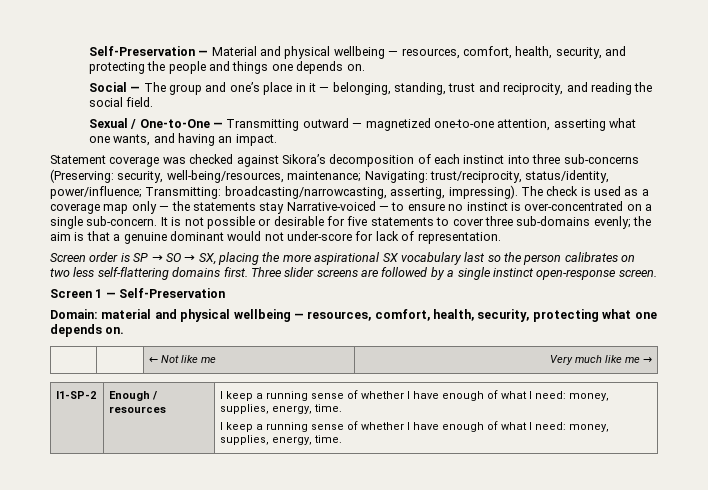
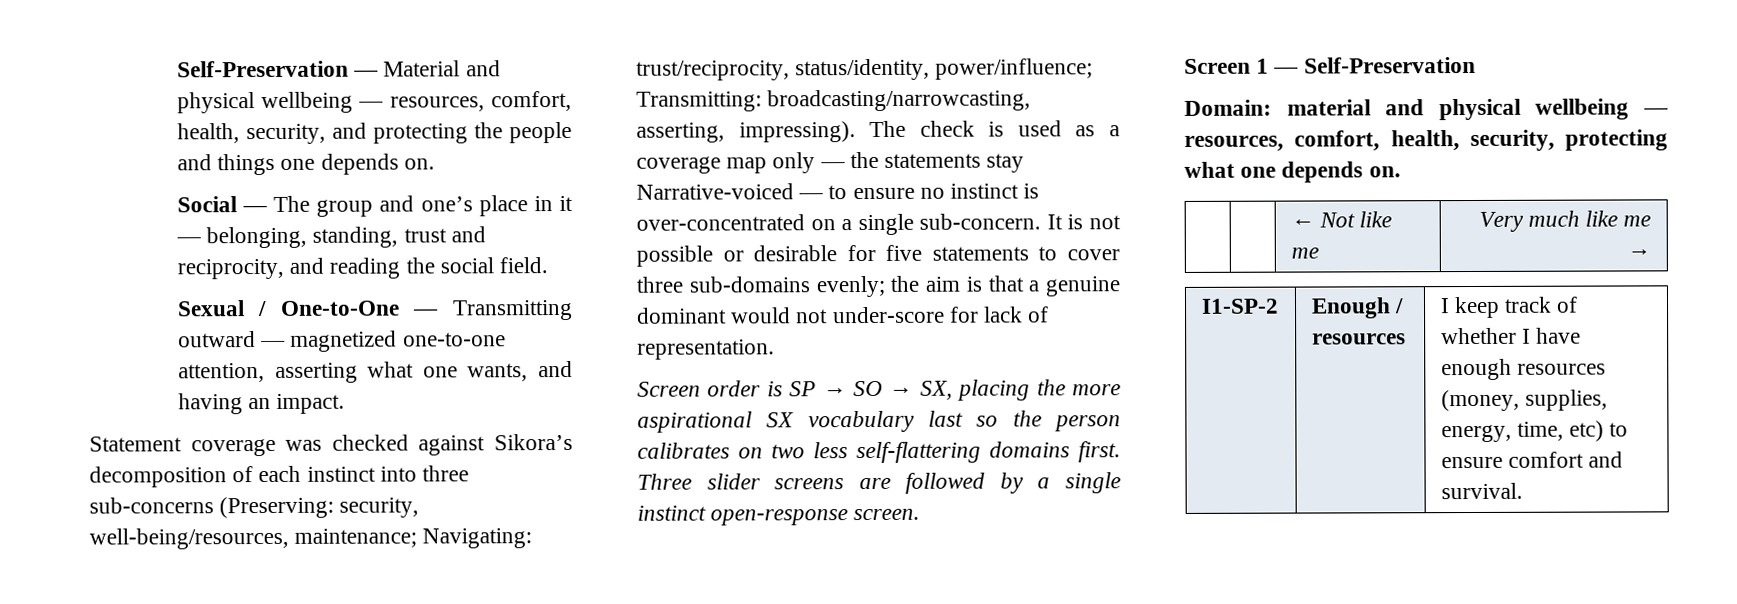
[256,390,610,401] [220,404,343,414] [220,421,610,432] [220,435,343,445] a running sense of whether I have enough of what I need: money, supplies, energy, time. // I keep a running sense of whether I have enough of what I need: money, supplies, energy, time. -> [1504,296,1579,313] [1440,327,1582,345] [1440,358,1607,381] [1440,389,1609,412] [1440,420,1629,443] [1440,451,1624,469] [1440,482,1523,500] track of whether I have enough resources (money, supplies, energy, time, etc) to ensure comfort and survival.

